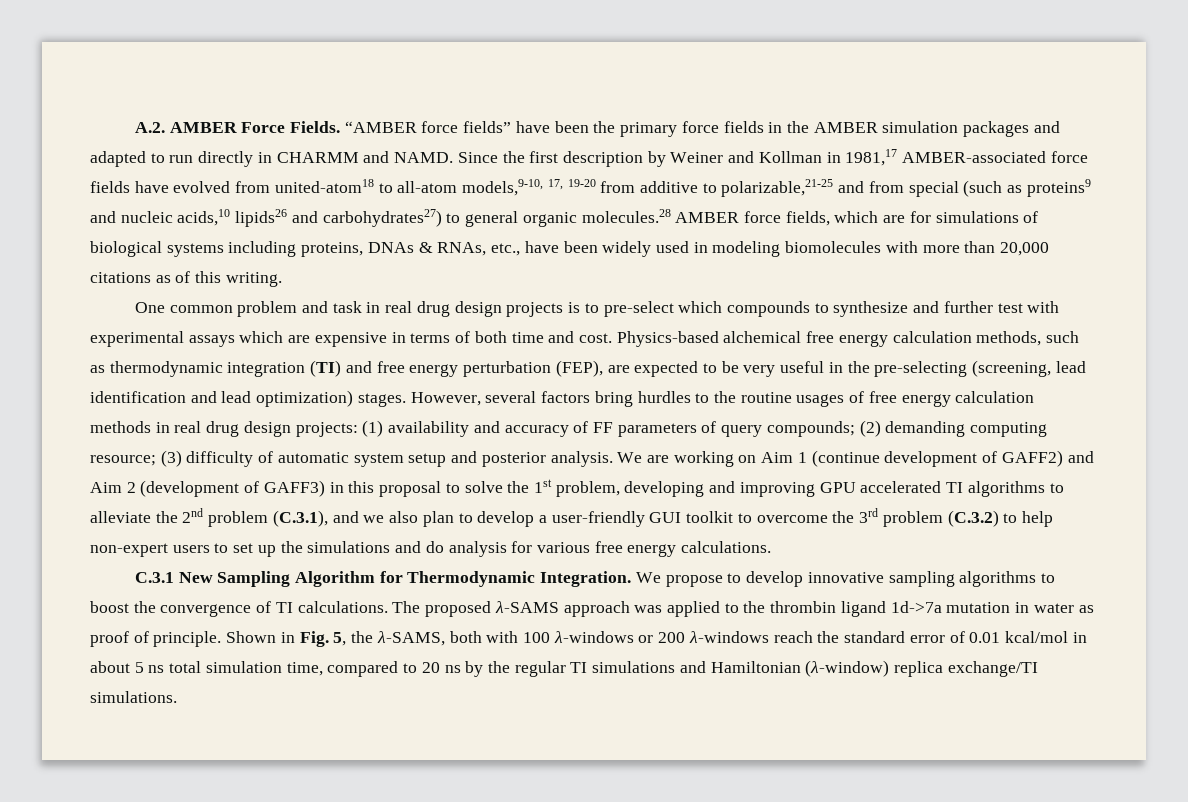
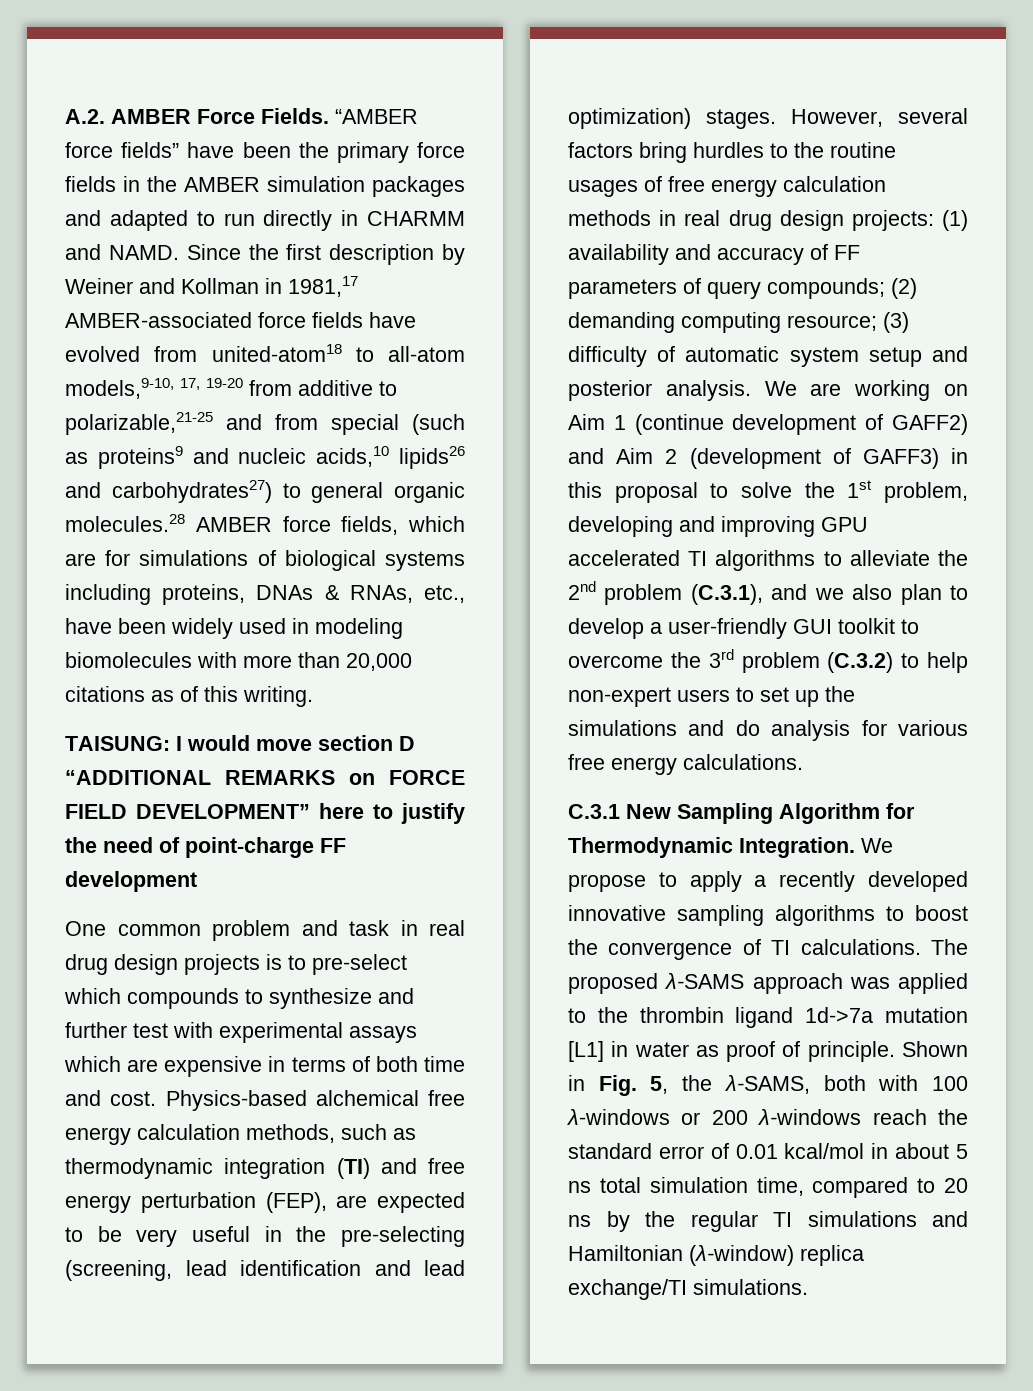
(282, 279) none -> [65,735,415,751] [65,770,465,785] [65,803,465,824] [65,837,346,858] [65,871,197,892] // TAISUNG: I would move section D “ADDITIONAL REMARKS on FORCE FIELD DEVELOPMENT” here to justify the need of point-charge FF development
[746,571,804,587] develop -> [689,871,968,892] apply a recently developed
(1011, 607) none -> [568,1041,604,1062] [L1]

